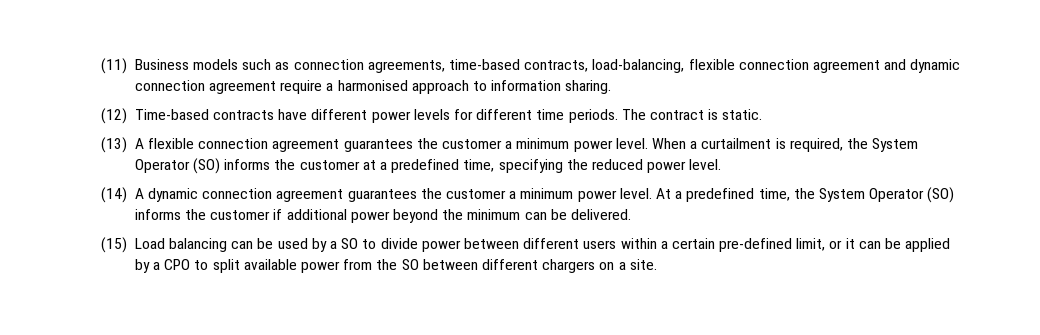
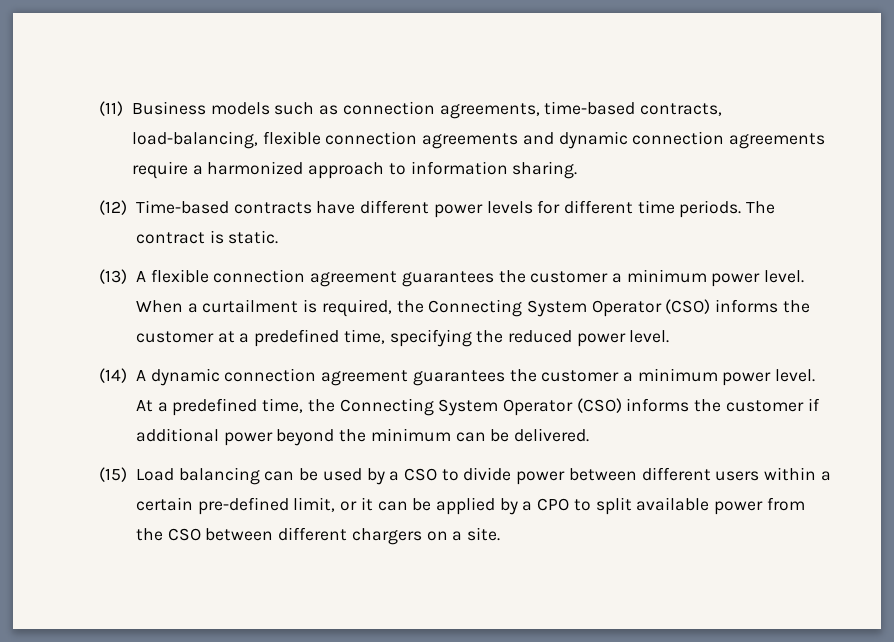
[812,60,880,73] agreement -> [422,133,519,149] agreements
[209,81,277,94] agreement -> [728,133,825,149] agreements
[337,80,408,91] harmonised -> [207,161,304,175] harmonized
[872,138,919,152] [134,158,221,174] System Operator (SO) -> [428,299,711,317] Connecting System Operator (CSO)
[818,187,955,203] System Operator (SO) -> [339,398,622,416] Connecting System Operator (CSO)
[341,238,359,249] SO -> [403,468,437,481] CSO
[401,259,419,270] SO -> [167,528,201,541] CSO

